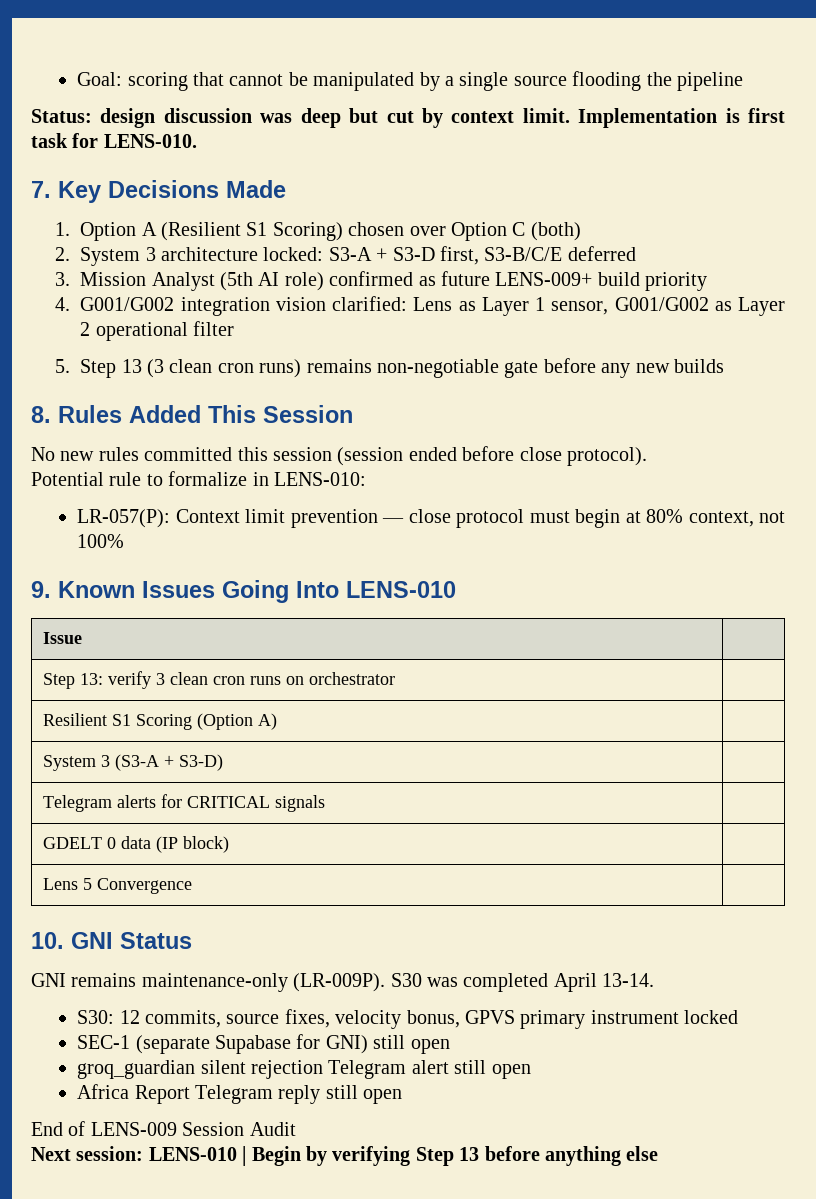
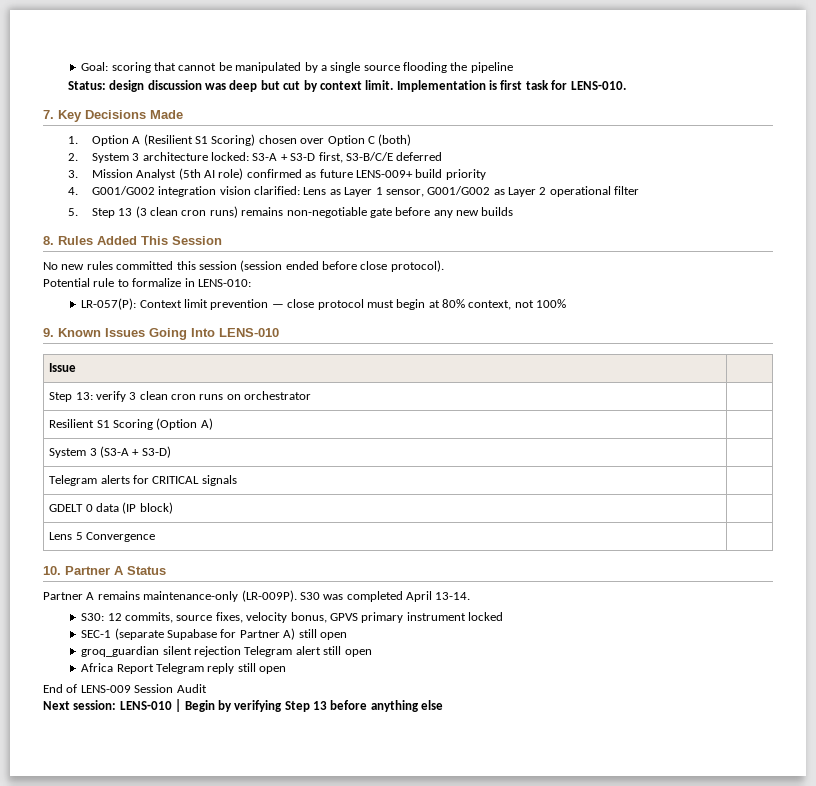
[71,932,113,949] GNI -> [65,566,124,575] Partner A
[31,973,66,987] GNI -> [43,592,95,600] Partner A
[325,1035,368,1054] GNI) -> [239,628,296,640] Partner A)

